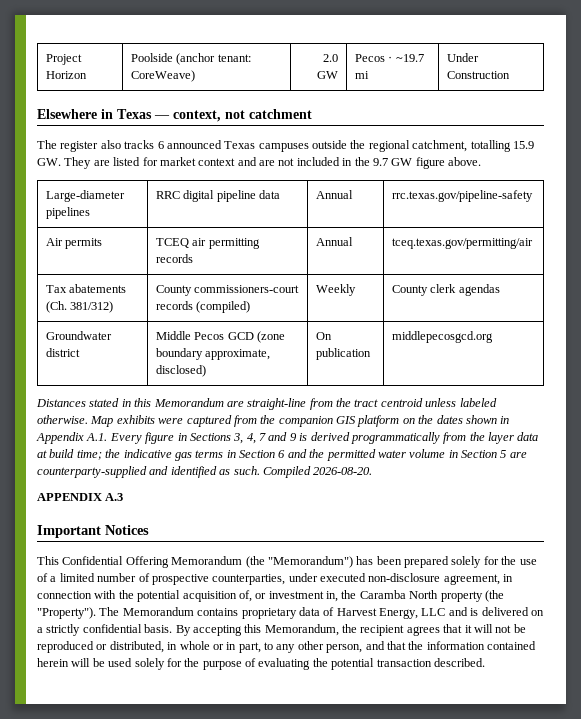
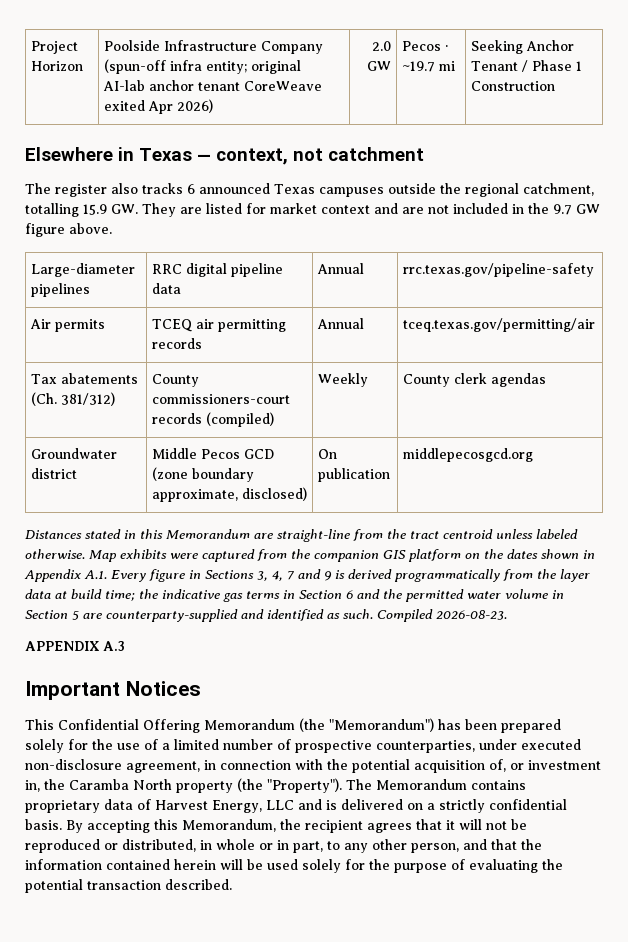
[176,53,251,65] [131,70,196,82] (anchor tenant: CoreWeave) -> [163,40,323,54] [103,59,301,74] [102,80,322,91] [103,99,213,114] Infrastructure Company (spun-off infra entity; original AI-lab anchor tenant CoreWeave exited Apr 2026)
[447,53,480,62] Under -> [470,40,574,54] [470,60,582,72] Seeking Anchor Tenant / Phase 1
[313,467,373,475] 2026-08-20. -> [436,610,507,620] 2026-08-23.

